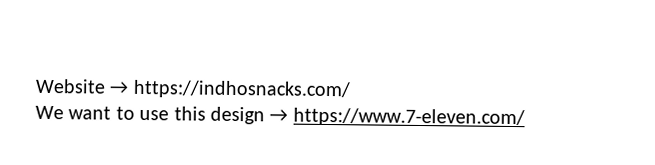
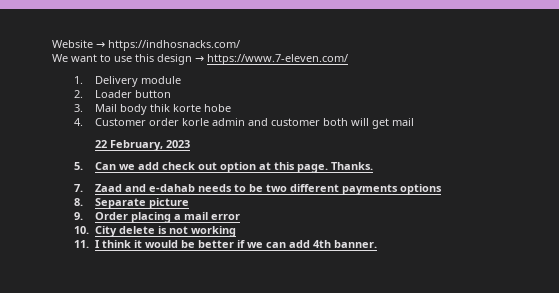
(525, 117) none -> [73,76,182,87] [73,90,172,98] [73,104,232,115] [73,118,415,129] [95,140,191,151] [73,162,374,173] [73,184,443,195] [73,198,190,209] [73,212,241,223] [73,226,237,237] [73,240,378,248] // 1. Delivery module // 2. Loader button // 3. Mail body thik korte hobe // 4. Customer order korle admin and customer both will get mail // 22 February, 2023 // 5. Can we add check out option at this page. Thanks. // 7. Zaad and e-dahab needs to be two different payments options // 8. Separate picture // 9. Order placing a mail error // 10. City delete is not working // 11. I think it would be better if we can add 4th banner.

